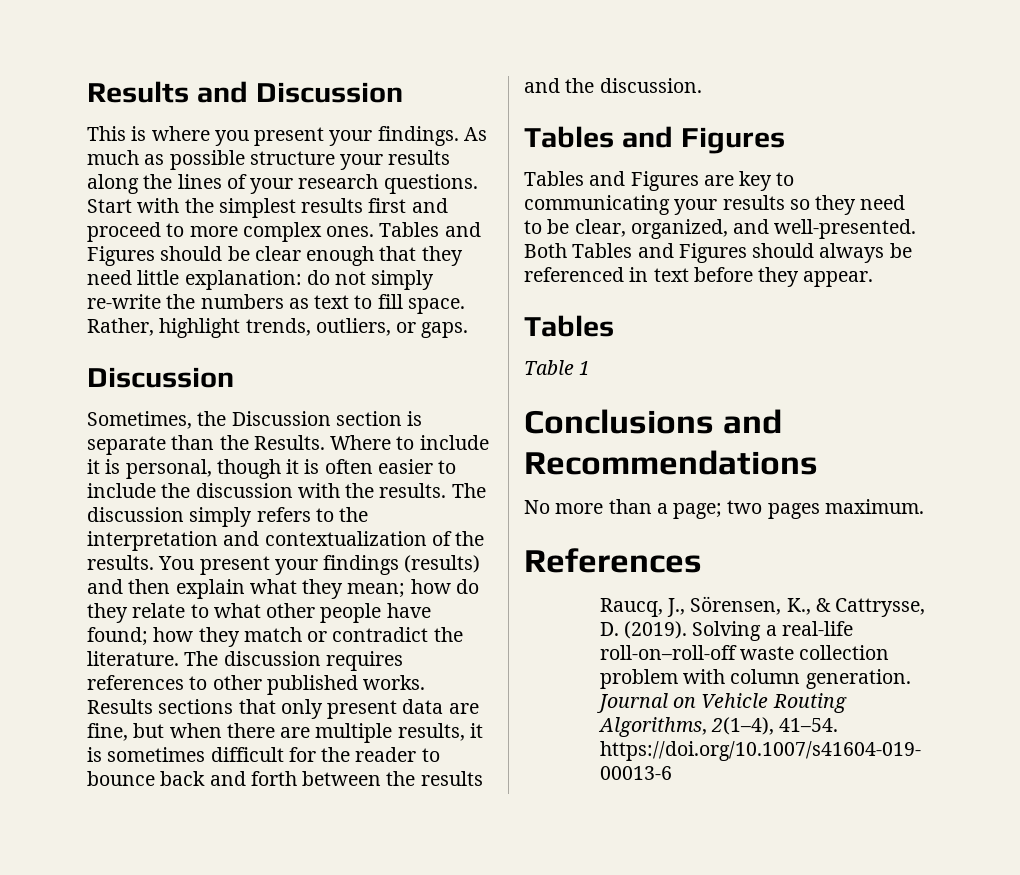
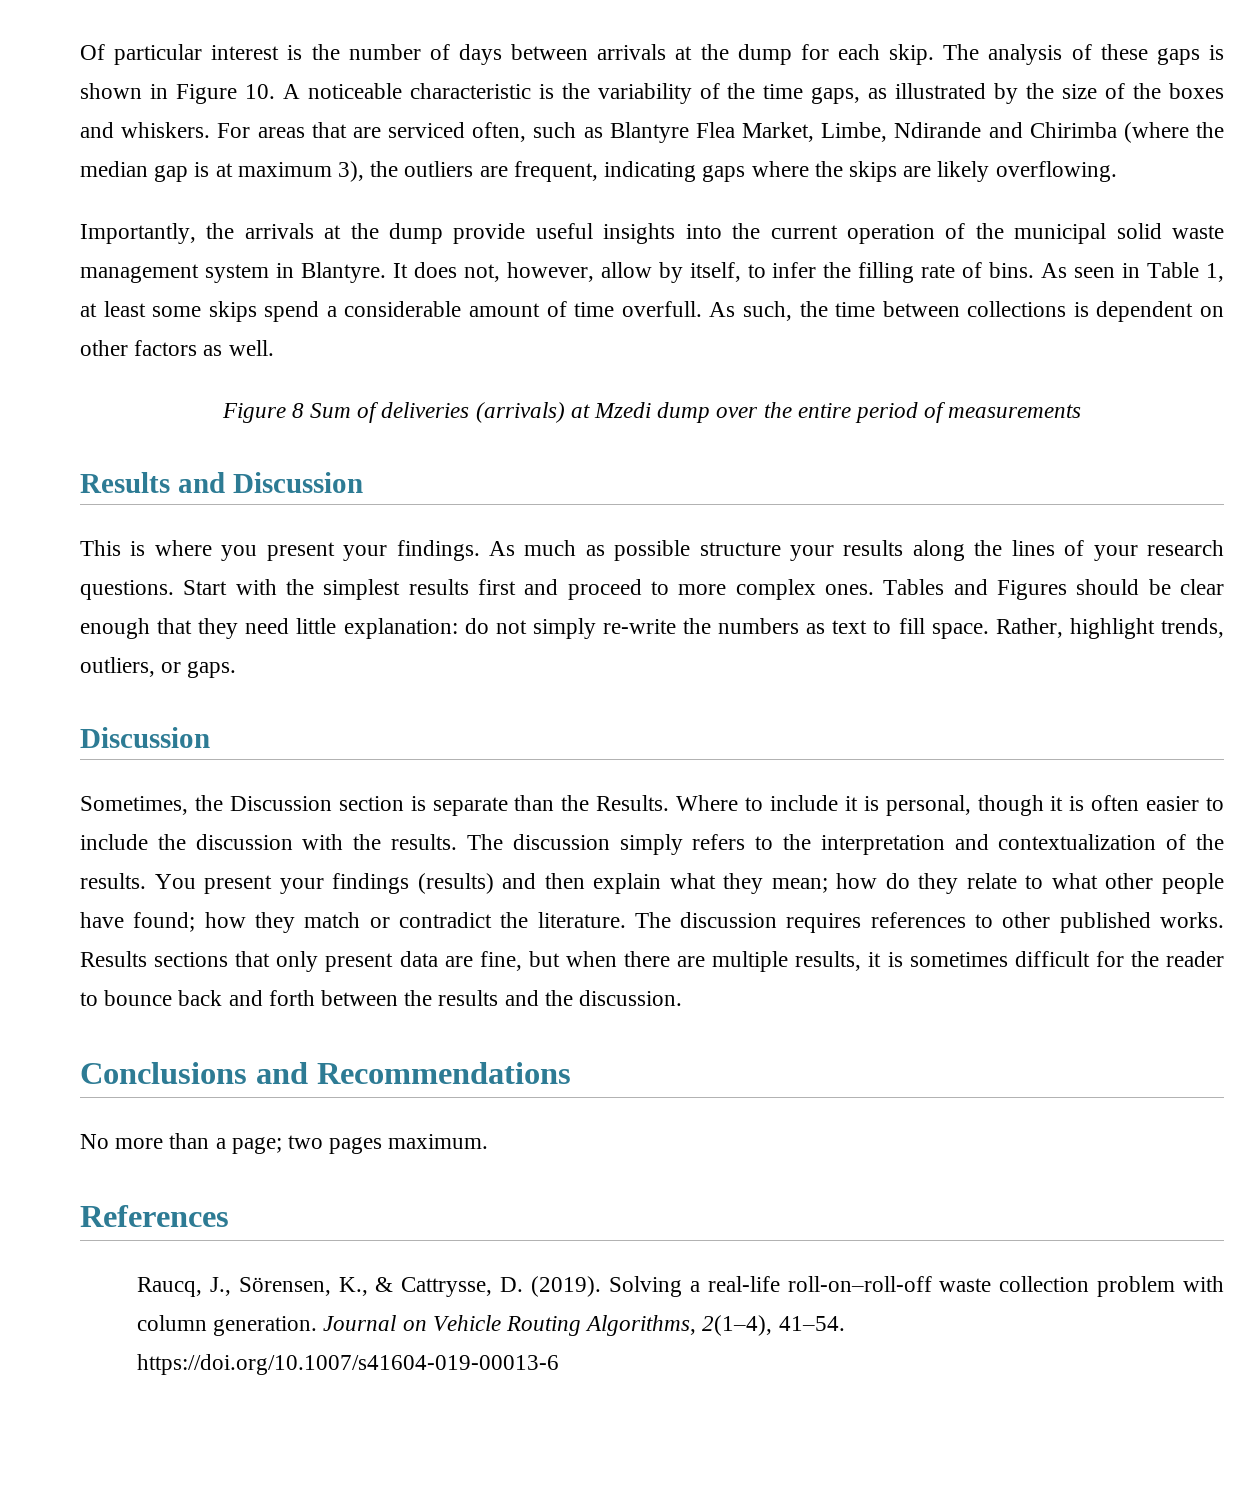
(87, 92) none -> [80,44,1224,65] [80,83,1224,104] [80,122,1224,143] [80,161,1117,182] [80,223,1224,244] [80,262,1225,283] [80,301,1224,322] [80,340,274,356] [221,402,1082,423] Of particular interest is the number of days between arrivals at the dump for each skip. The analysis of these gaps is shown in Figure 10. A noticeable characteristic is the variability of the time gaps, as illustrated by the size of the boxes and whiskers. For areas that are serviced often, such as Blantyre Flea Market, Limbe, Ndirande and Chirimba (where the median gap is at maximum 3), the outliers are frequent, indicating gaps where the skips are likely overflowing. // Importantly, the arrivals at the dump provide useful insights into the current operation of the municipal solid waste management system in Blantyre. It does not, however, allow by itself, to infer the filling rate of bins. As seen in Table 1, at least some skips spend a considerable amount of time overfull. As such, the time between collections is dependent on other factors as well. // Figure 8 Sum of deliveries (arrivals) at Mzedi dump over the entire period of measurements //
[524,126,785,154] [524,171,795,191] [524,195,906,215] [524,219,917,239] [524,243,912,263] [524,267,874,287] [524,315,614,337] [524,360,591,375] // Tables and Figures // Tables and Figures are key to communicating your results so they need to be clear, organized, and well-presented. Both Tables and Figures should always be referenced in text before they appear. // Tables // Table 1 -> (683, 998) none

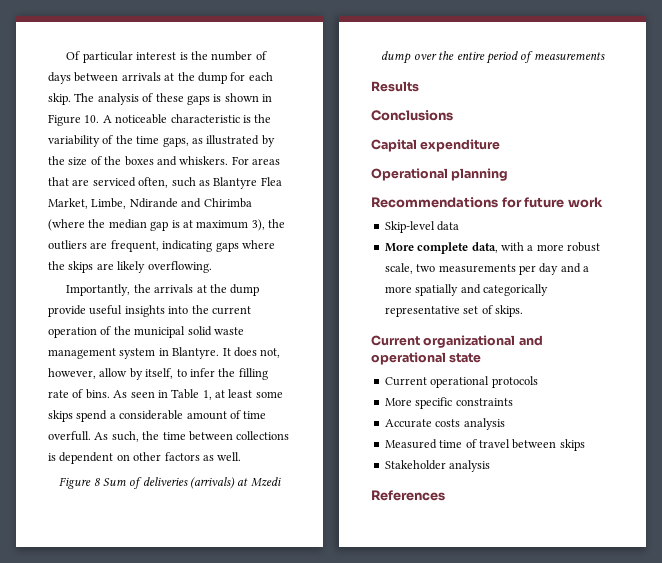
[177,472,363,493] [80,540,1225,561] [80,579,1224,600] [80,618,1224,639] [80,657,237,678] [80,727,210,748] [80,795,1224,816] [80,834,1224,855] [80,873,1224,894] [80,912,1224,933] [80,951,1224,972] [80,990,683,1006] [80,1062,571,1084] [80,1133,489,1154] [80,1205,229,1227] [136,1276,1225,1297] [136,1315,845,1336] [136,1354,559,1375] and Discussion // This is where you present your findings. As much as possible structure your results along the lines of your research questions. Start with the simplest results first and proceed to more complex ones. Tables and Figures should be clear enough that they need little explanation: do not simply re-write the numbers as text to fill space. Rather, highlight trends, outliers, or gaps. // Discussion // Sometimes, the Discussion section is separate than the Results. Where to include it is personal, though it is often easier to include the discussion with the results. The discussion simply refers to the interpretation and contextualization of the results. You present your findings (results) and then explain what they mean; how do they relate to what other people have found; how they match or contradict the literature. The discussion requires references to other published works. Results sections that only present data are fine, but when there are multiple results, it is sometimes difficult for the reader to bounce back and forth between the results and the discussion. // Conclusions and Recommendations // No more than a page; two pages maximum. // References // Raucq, J., Sörensen, K., & Cattrysse, D. (2019). Solving a real-life roll-on–roll-off waste collection problem with column generation. Journal on Vehicle Routing Algorithms, 2(1–4), 41–54. https://doi.org/10.1007/s41604-019-00013-6 -> [371,110,453,121] [371,139,501,152] [371,168,509,181] [371,197,603,208] [384,221,460,233] [384,242,600,254] [384,263,589,275] [384,284,548,296] [384,305,523,317] [371,335,543,348] [371,352,482,365] [384,376,538,388] [384,397,513,409] [384,418,505,430] [384,439,585,451] [384,460,491,472] [371,490,445,501] // Conclusions // Capital expenditure // Operational planning // Recommendations for future work // Skip-level data // More complete data, with a more robust scale, two measurements per day and a more spatially and categorically representative set of skips. // Current organizational and operational state // Current operational protocols // More specific constraints // Accurate costs analysis // Measured time of travel between skips // Stakeholder analysis // References

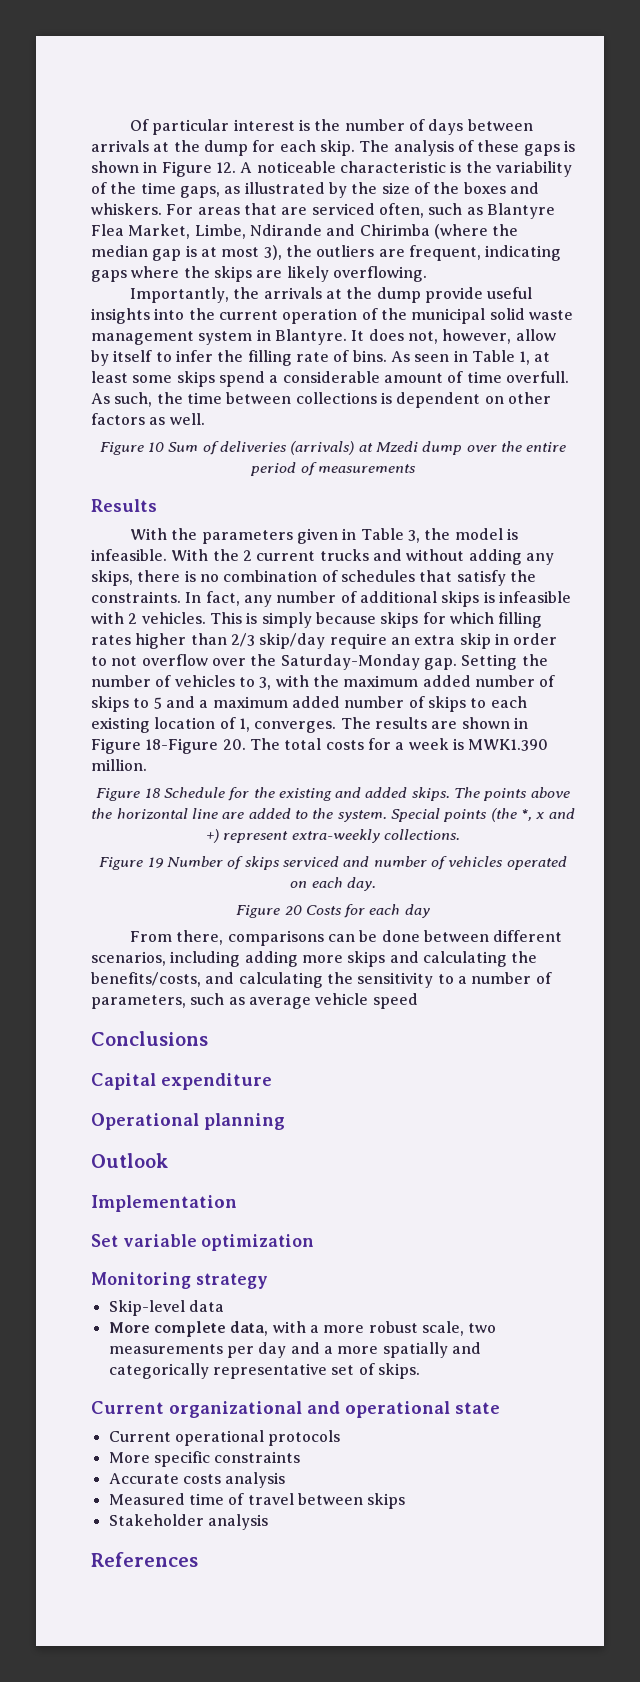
[84,115,100,123] 10. -> [215,162,236,173] 12.
[196,220,249,229] maximum -> [221,247,260,257] most
[145,368,174,379] itself, -> [113,350,153,362] itself
[93,478,101,486] 8 -> [148,442,165,452] 10
(419, 86) none -> [130,528,518,544] [91,549,554,565] [91,570,536,586] [91,591,571,607] [91,612,543,628] [91,633,558,649] [91,654,548,670] [91,675,556,690] [91,696,527,712] [91,717,528,733] [91,738,549,754] [91,759,147,771] [96,787,570,801] [91,808,575,822] [206,829,460,843] [99,856,567,870] [290,877,376,891] [236,904,430,918] [130,930,563,946] [91,951,538,967] [91,972,552,988] [91,993,418,1009] // With the parameters given in Table 3, the model is infeasible. With the 2 current trucks and without adding any skips, there is no combination of schedules that satisfy the constraints. In fact, any number of additional skips is infeasible with 2 vehicles. This is simply because skips for which filling rates higher than 2/3 skip/day require an extra skip in order to not overflow over the Saturday-Monday gap. Setting the number of vehicles to 3, with the maximum added number of skips to 5 and a maximum added number of skips to each existing location of 1, converges. The results are shown in Figure 18-Figure 20. The total costs for a week is MWK1.390 million. // Figure 18 Schedule for the existing and added skips. The points above the horizontal line are added to the system. Special points (the *, x and +) represent extra-weekly collections. // Figure 19 Number of skips serviced and number of vehicles operated on each day. // Figure 20 Costs for each day // From there, comparisons can be done between different scenarios, including adding more skips and calculating the benefits/costs, and calculating the sensitivity to a number of parameters, such as average vehicle speed
[371,197,603,208] Recommendations for future work -> [91,1153,168,1168] [91,1195,237,1212] [91,1234,315,1251] [91,1272,268,1289] Outlook // Implementation // Set variable optimization // Monitoring strategy

